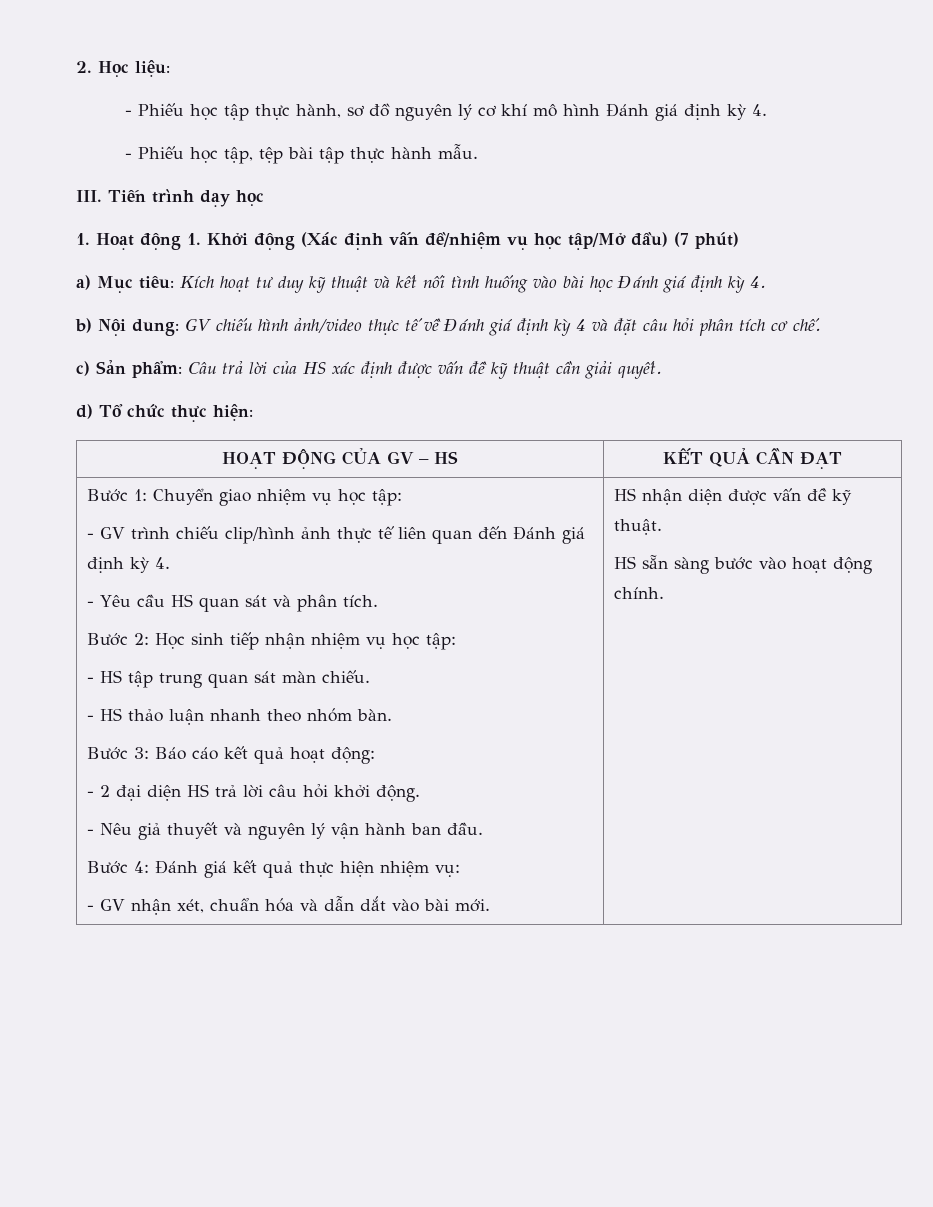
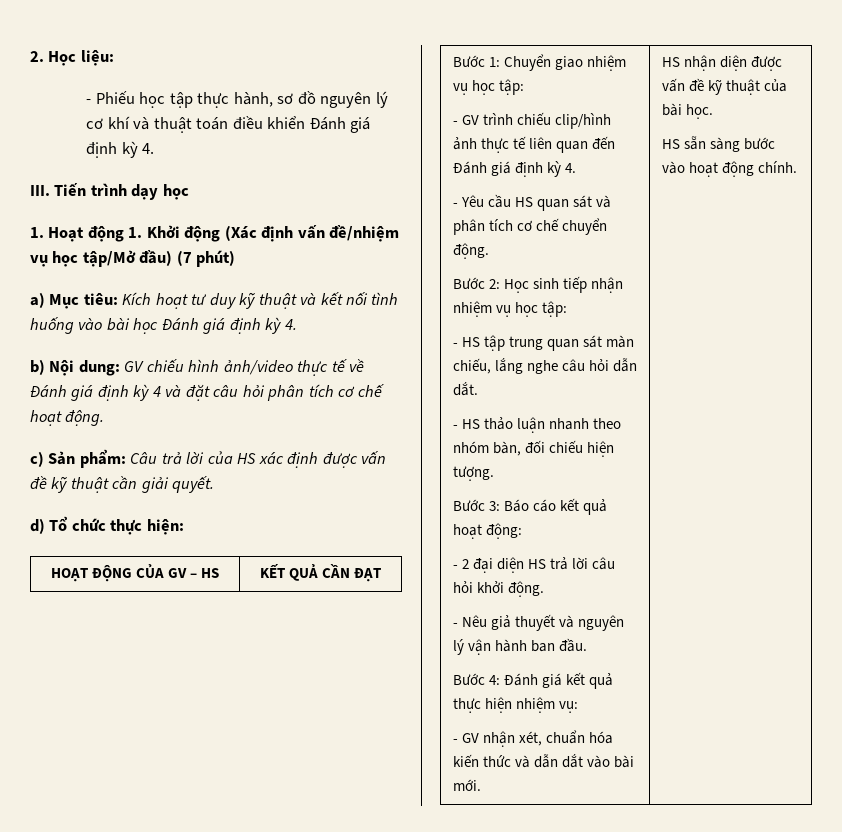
[532,103,767,121] [124,144,478,164] mô hình Đánh giá định kỳ 4. // - Phiếu học tập, tệp bài tập thực hành mẫu. -> [133,116,371,133] [86,141,155,158] và thuật toán điều khiển Đánh giá định kỳ 4.
[793,318,821,331] chế. -> [358,384,385,397] [30,410,105,426] chế hoạt động.
[343,595,379,607] tích. -> [488,218,607,235] [452,243,489,259] tích cơ chế chuyển động.
[322,670,371,683] chiếu. -> [452,358,637,374] [452,382,478,396] chiếu, lắng nghe câu hỏi dẫn dắt.
[357,709,393,721] bàn. -> [492,440,614,457] [452,466,494,481] bàn, đối chiếu hiện tượng.
(295, 905) none -> [452,754,511,767] kiến thức
[614,519,663,535] thuật. -> [725,79,787,95] [661,103,713,119] thuật của bài học.

